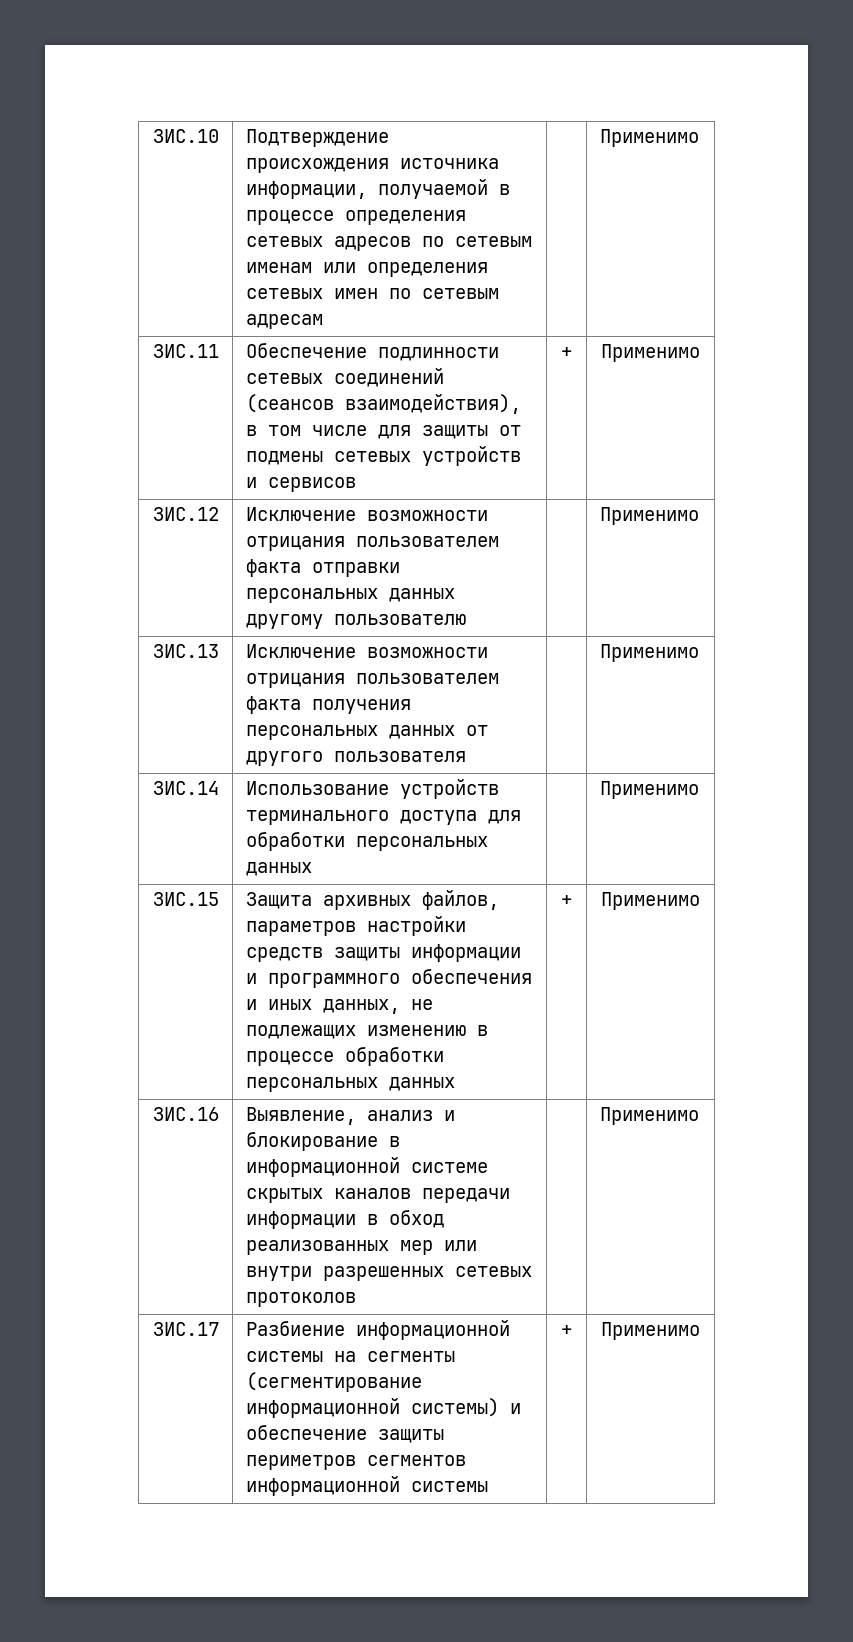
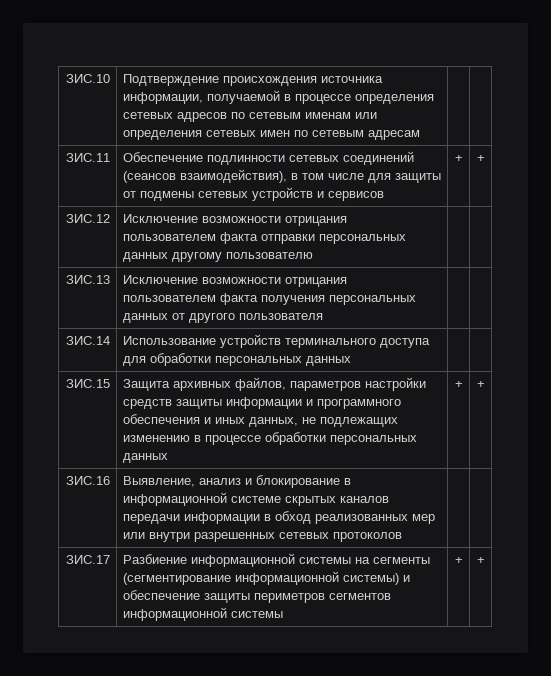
[599,129,699,147] Применимо -> (420, 135) none
[601,344,700,362] Применимо -> [476,155,485,162] +
[599,507,699,525] Применимо -> (313, 255) none
[599,644,699,662] Применимо -> (323, 316) none
[599,781,699,799] Применимо -> (351, 361) none
[601,892,700,910] Применимо -> [476,381,485,388] +
[599,1107,699,1125] Применимо -> (402, 537) none
[601,1322,700,1340] Применимо -> [476,557,485,564] +

